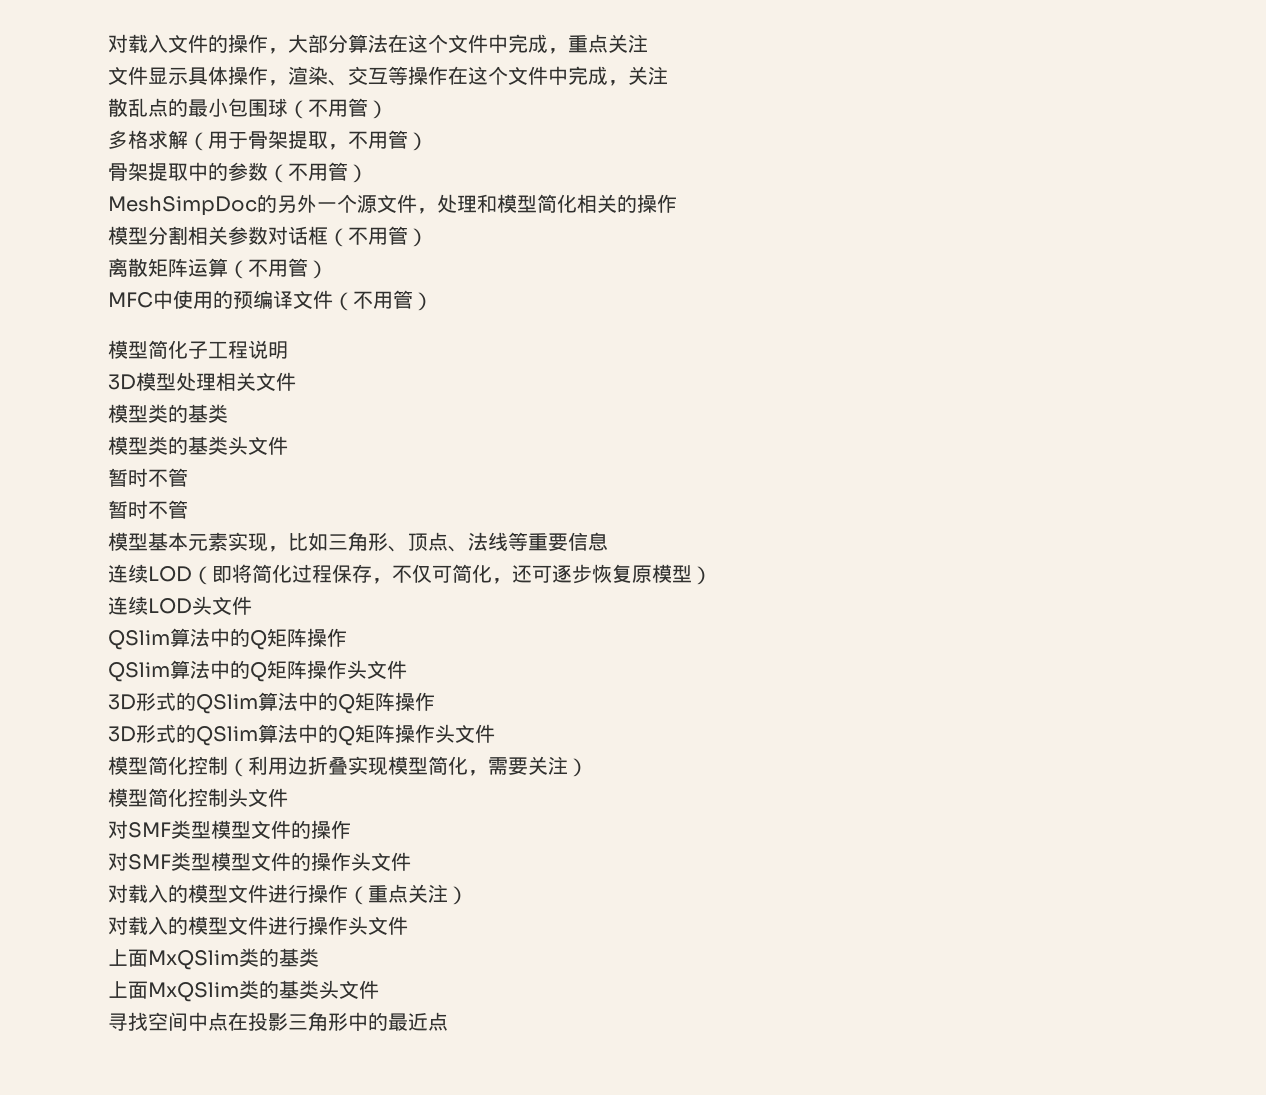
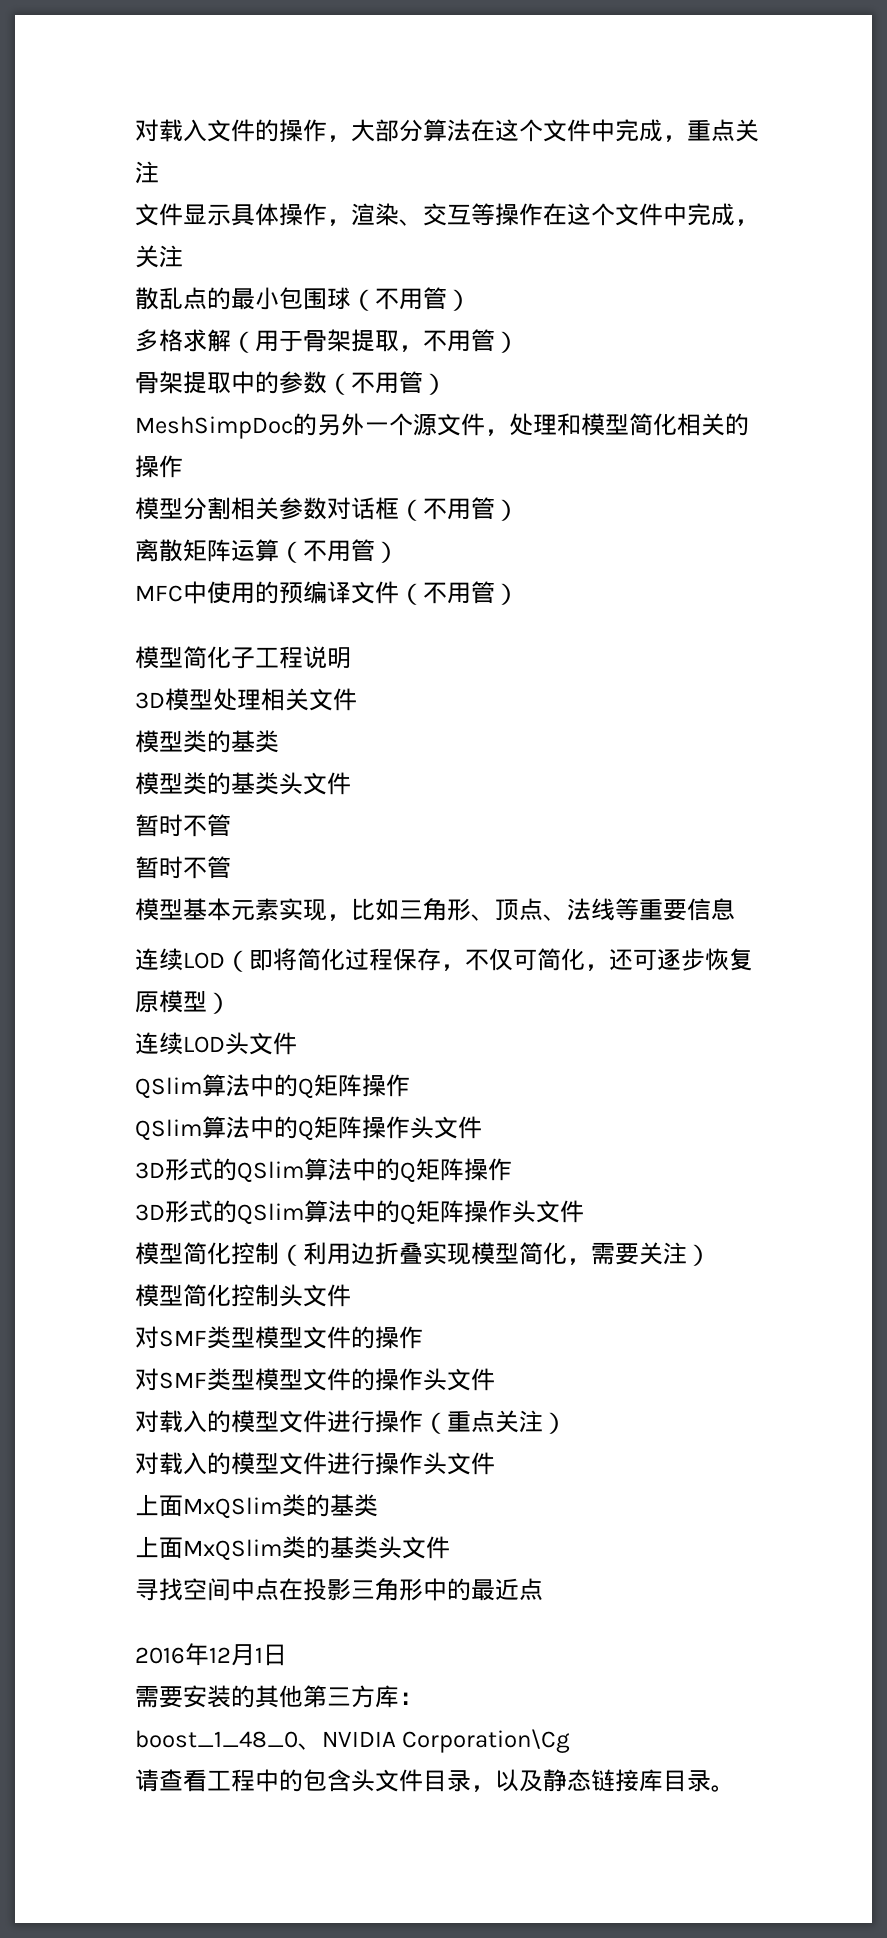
(448, 1021) none -> [135,1643,287,1666] [135,1685,423,1708] [135,1729,571,1753] [135,1769,735,1792] // 2016年12月1日 // 需要安装的其他第三方库： // boost_1_48_0、NVIDIA Corporation\Cg // 请查看工程中的包含头文件目录，以及静态链接库目录。

